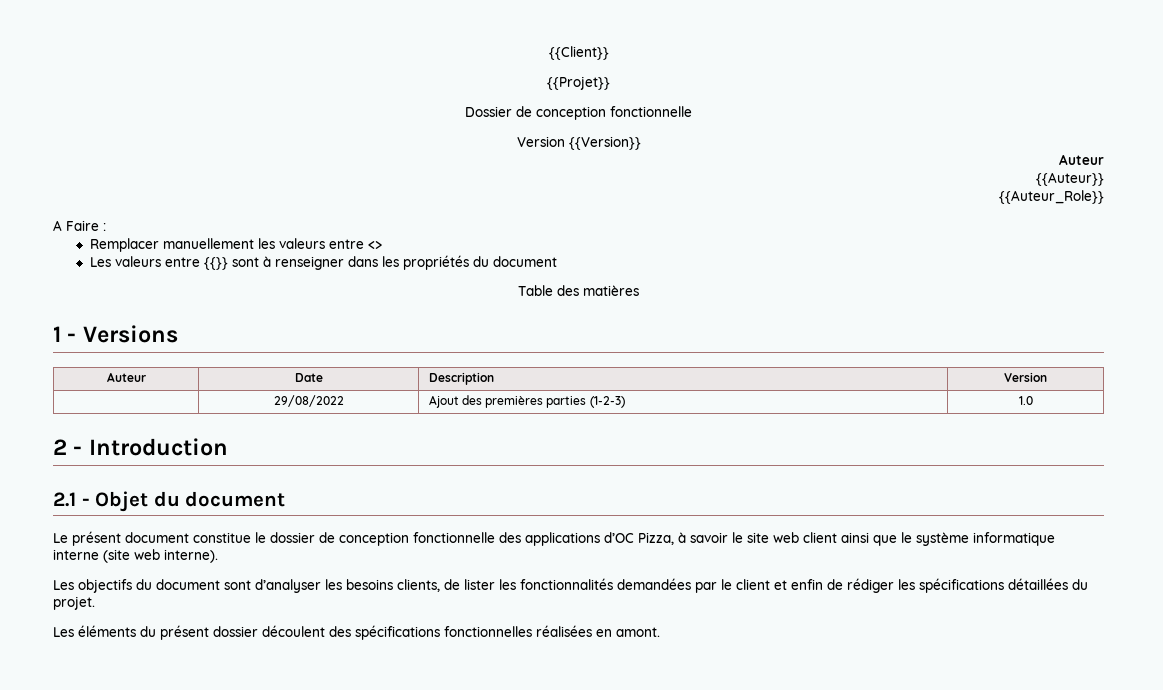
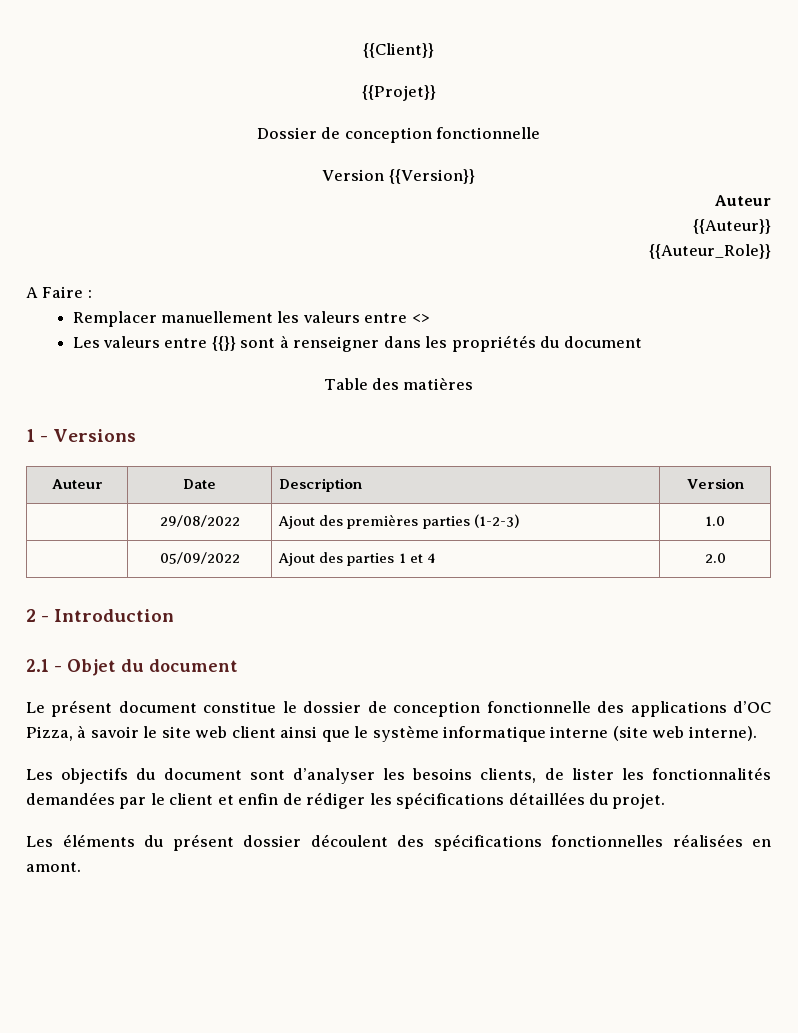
(1033, 400) none -> [159,552,240,564] [278,552,436,566] [704,553,726,563] // | 05/09/2022 | Ajout des parties 1 et 4 | 2.0

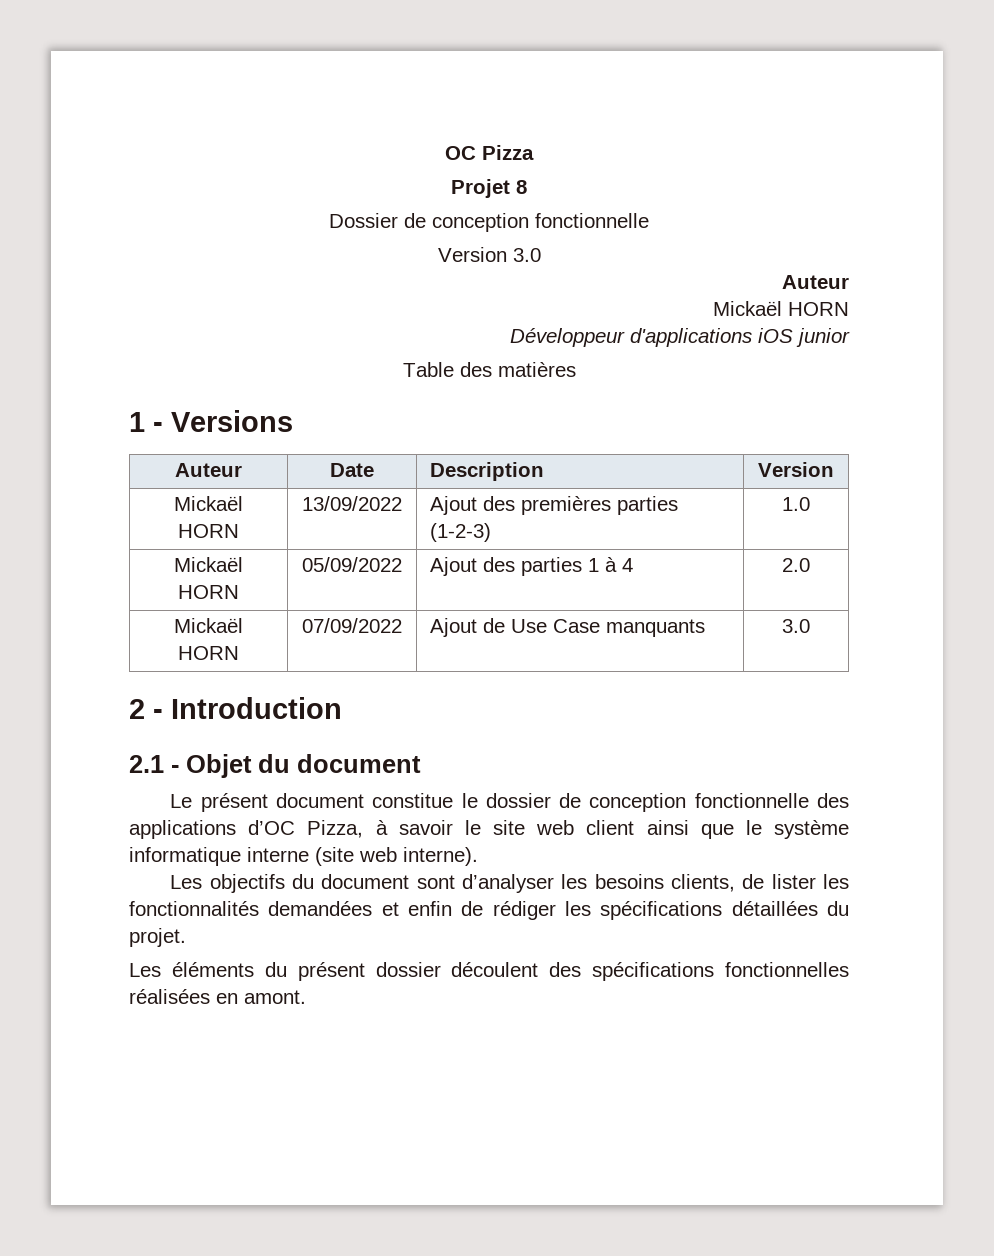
[363,43,434,58] [361,85,436,101] {{Client}} // {{Projet}} -> [445,145,534,160] [451,179,527,198] OC Pizza // Projet 8
[388,169,475,184] {{Version}} -> [512,248,541,262] 3.0
[693,219,771,234] [649,244,771,259] [26,286,92,298] [72,311,430,327] [72,335,642,352] {{Auteur}} // {{Auteur_Role}} // A Faire : // Remplacer manuellement les valeurs entre <> // Les valeurs entre {{}} sont à renseigner dans les propriétés du document -> [713,301,849,316] [510,328,850,347] Mickaël HORN // Développeur d'applications iOS junior
[159,515,240,527] | 29/08/2022 -> [174,496,243,511] [178,524,239,538] [302,496,402,511] Mickaël HORN | 13/09/2022
(725, 521) none -> [174,557,243,572] [178,585,239,599] Mickaël HORN
[409,554,423,563] et -> [604,557,617,572] à
(726, 558) none -> [174,618,243,633] [178,646,239,660] [302,618,402,633] [429,618,705,637] [782,619,810,633] // Mickaël HORN | 07/09/2022 | Ajout de Use Case manquants | 3.0
[119,793,214,809] par le client -> (373, 908) none

